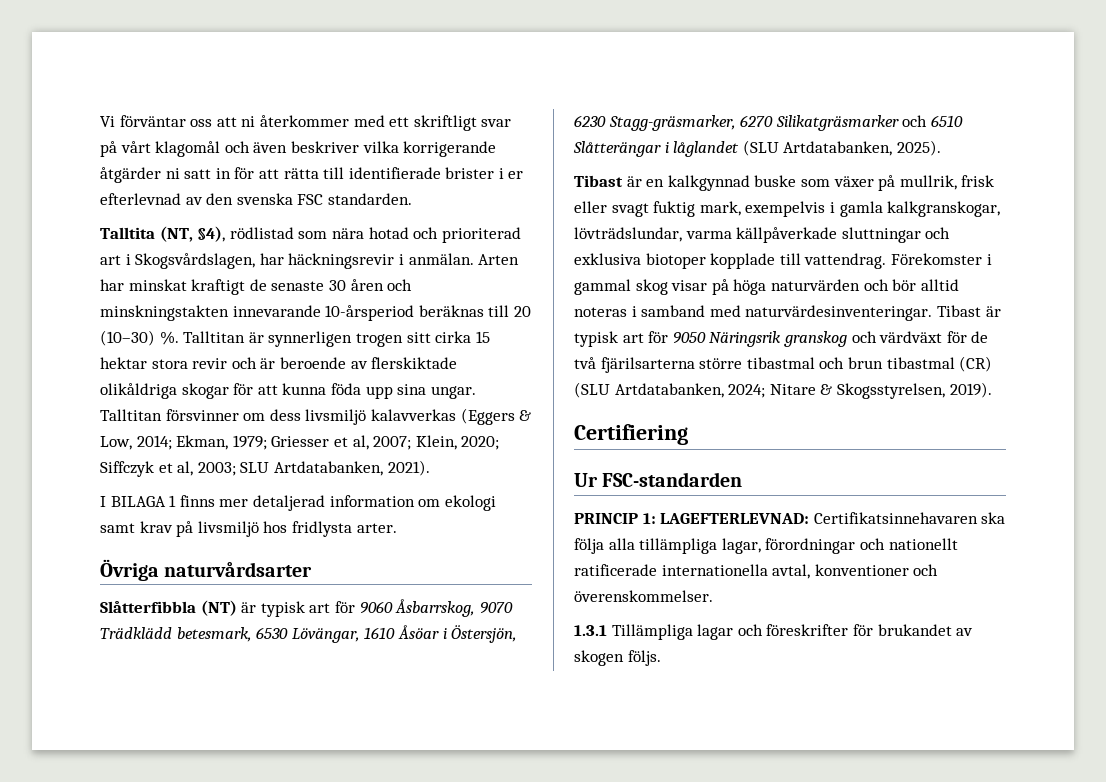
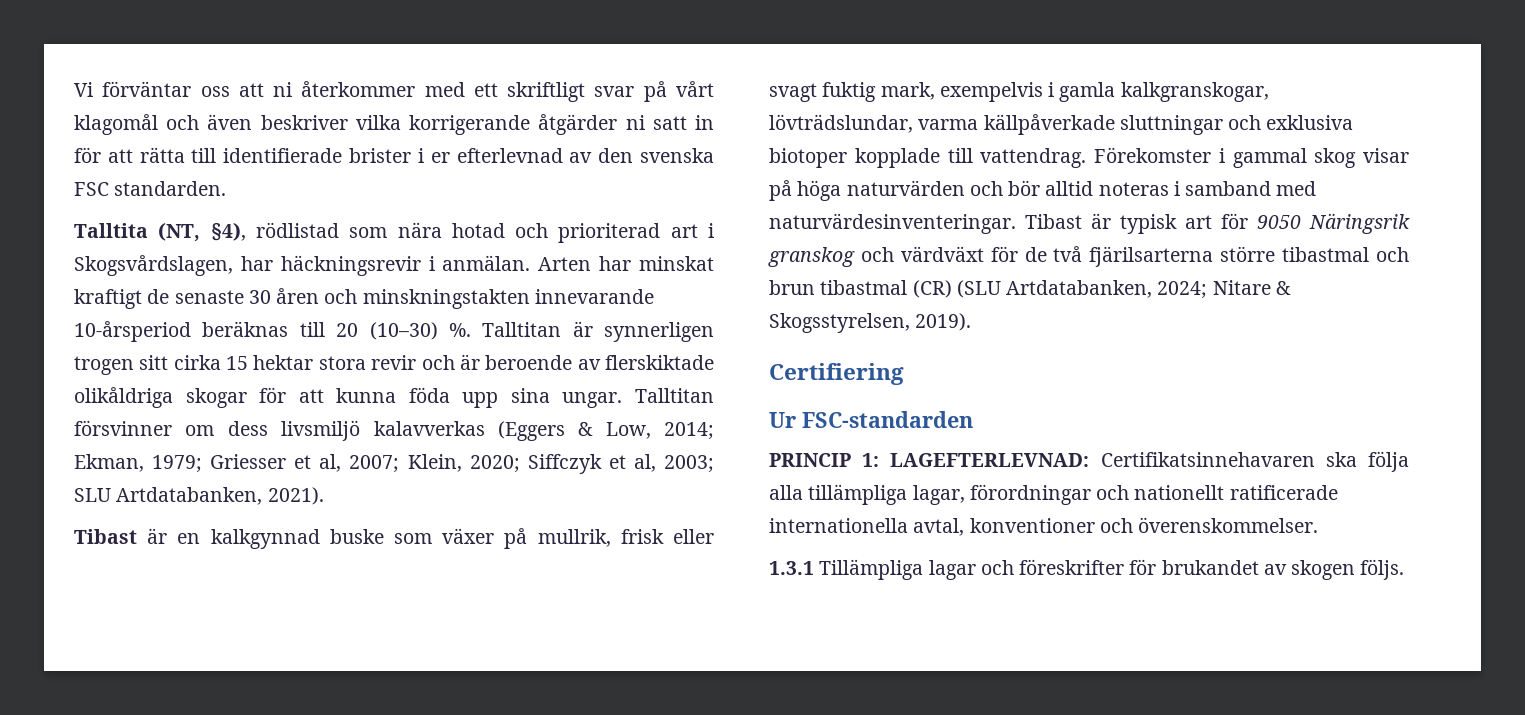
[100,495,496,511] [100,521,397,537] [100,559,313,581] [100,599,513,617] [100,625,518,643] [574,115,963,131] [573,140,941,157] // I BILAGA 1 finns mer detaljerad information om ekologi samt krav på livsmiljö hos fridlysta arter. // Övriga naturvårdsarter // Slåtterfibbla (NT) är typisk art för 9060 Åsbarrskog, 9070 Trädklädd betesmark, 6530 Lövängar, 1610 Åsöar i Östersjön, 6230 Stagg-gräsmarker, 6270 Silikatgräsmarker och 6510 Slåtterängar i låglandet (SLU Artdatabanken, 2025). -> (324, 496) none

